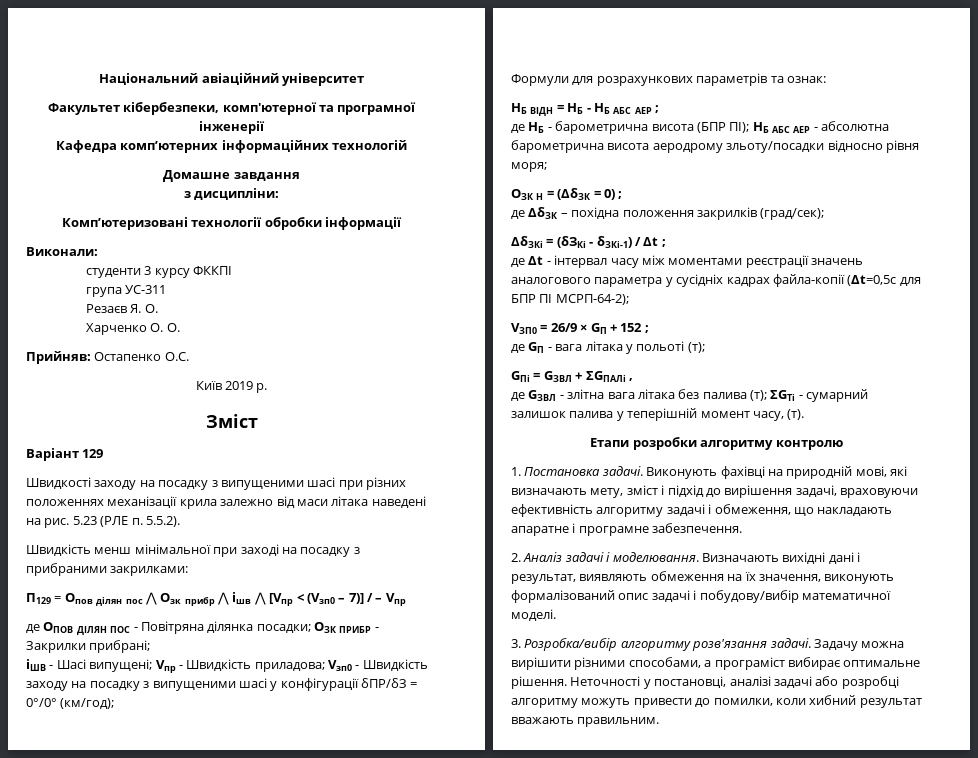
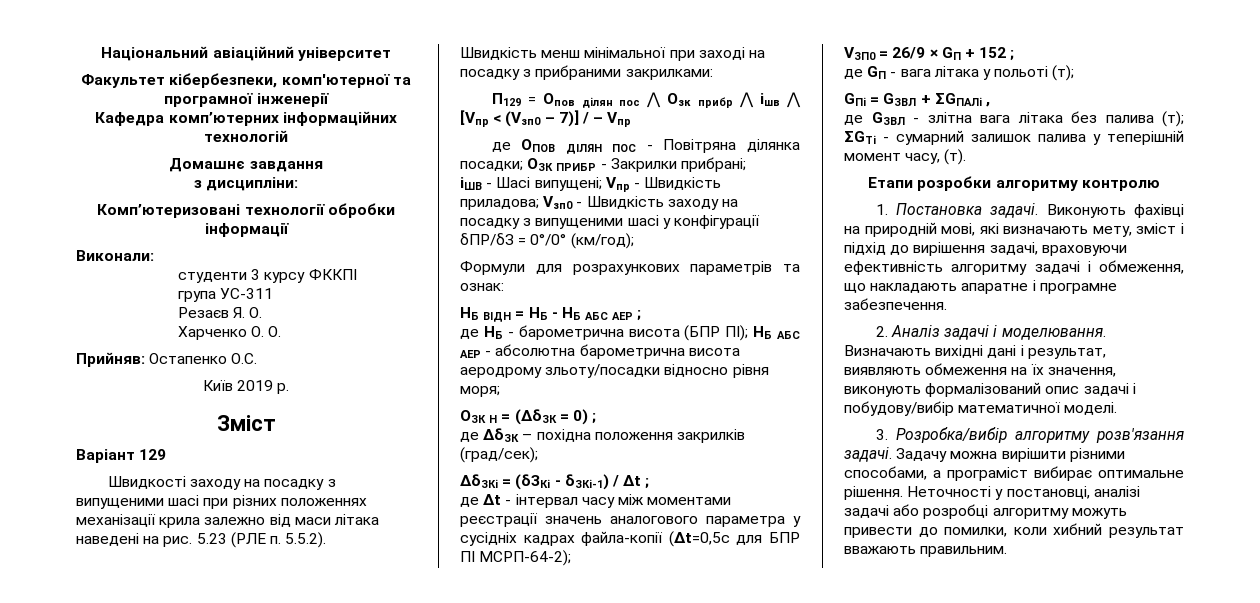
[163,170,231,182] Домашне -> [169,158,246,172] Домашнє

